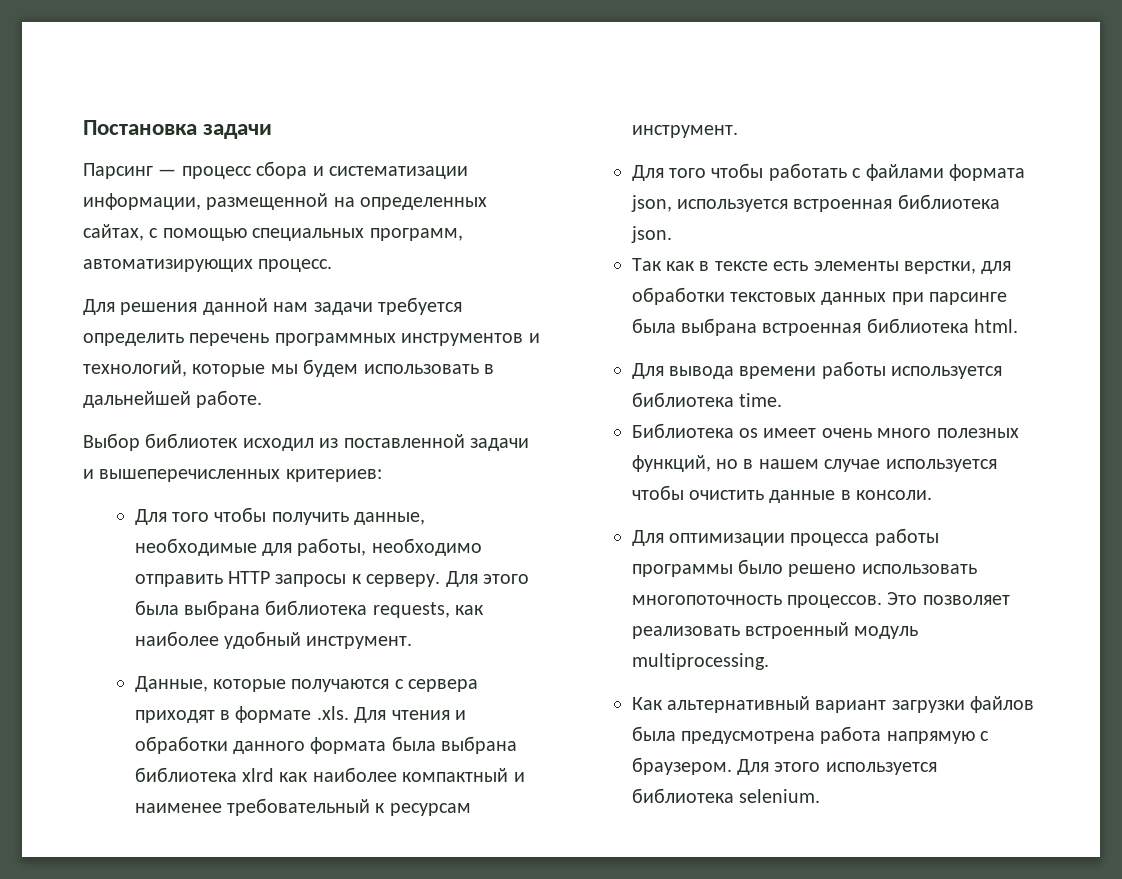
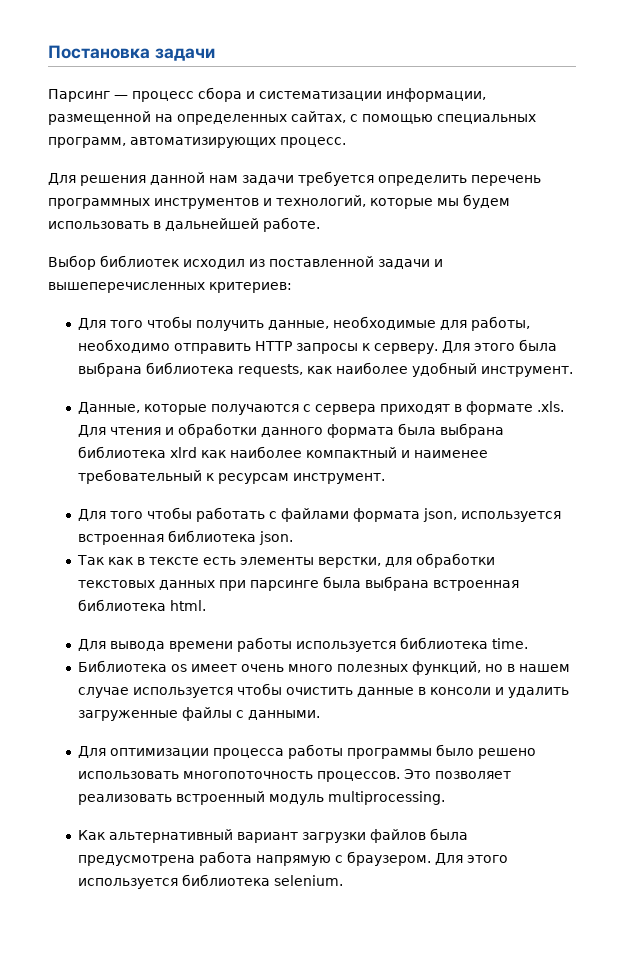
[856,490,933,500] консоли. -> [430,687,570,698] [78,707,321,721] консоли и удалить загруженные файлы с данными.

